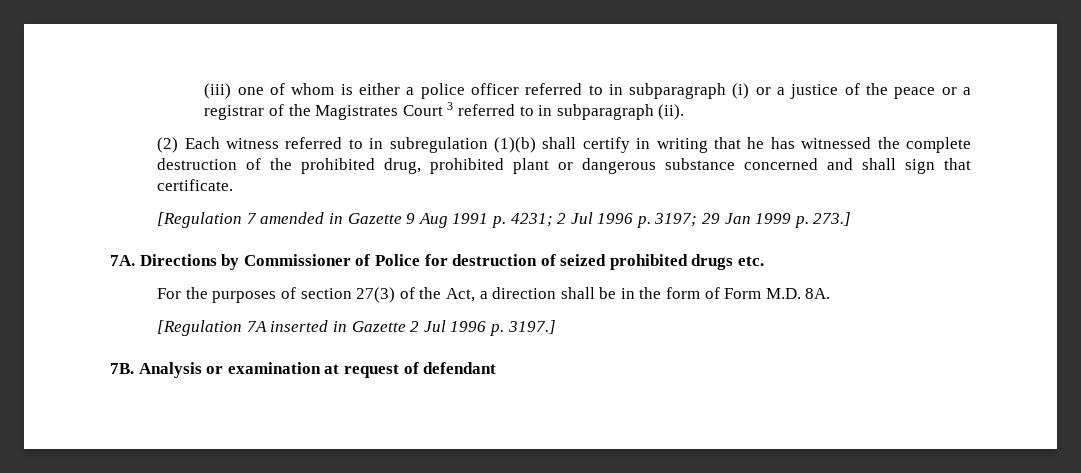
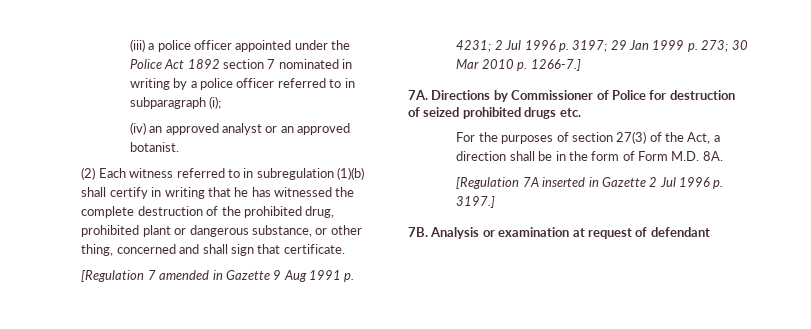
[237,83,400,95] one of whom is either -> [148,40,351,52] [129,59,353,69] [129,78,188,90] a police officer appointed under the Police Act 1892 section 7 nominated in writing by
[732,83,971,99] [204,102,685,120] (i) or a justice of the peace or a registrar of the Magistrates Court 3 referred to in subparagraph (ii). -> [209,96,222,109] [129,122,351,135] [129,142,179,152] (i); // (iv) an approved analyst or an approved botanist.
[665,158,736,170] substance -> [251,225,362,237] [81,244,114,256] substance, or other thing,
[813,212,852,226] 273.] -> [701,40,748,52] [456,59,581,71] 273; 30 Mar 2010 p. 1266-7.]

